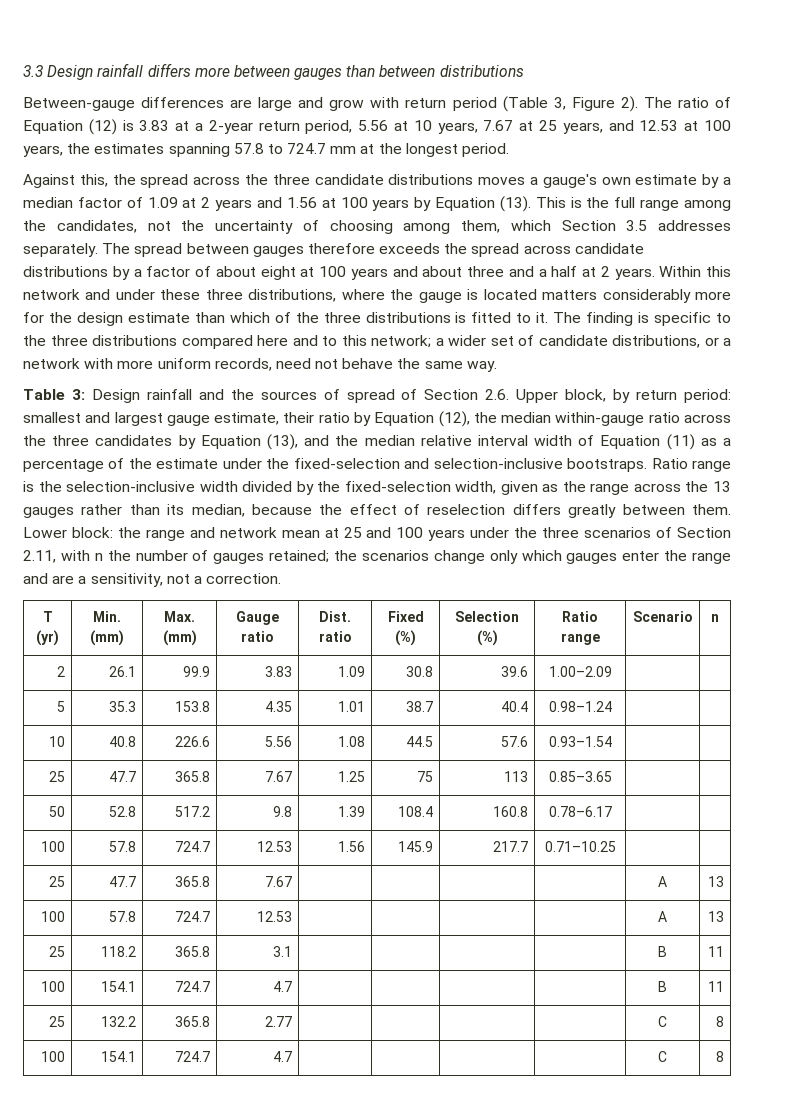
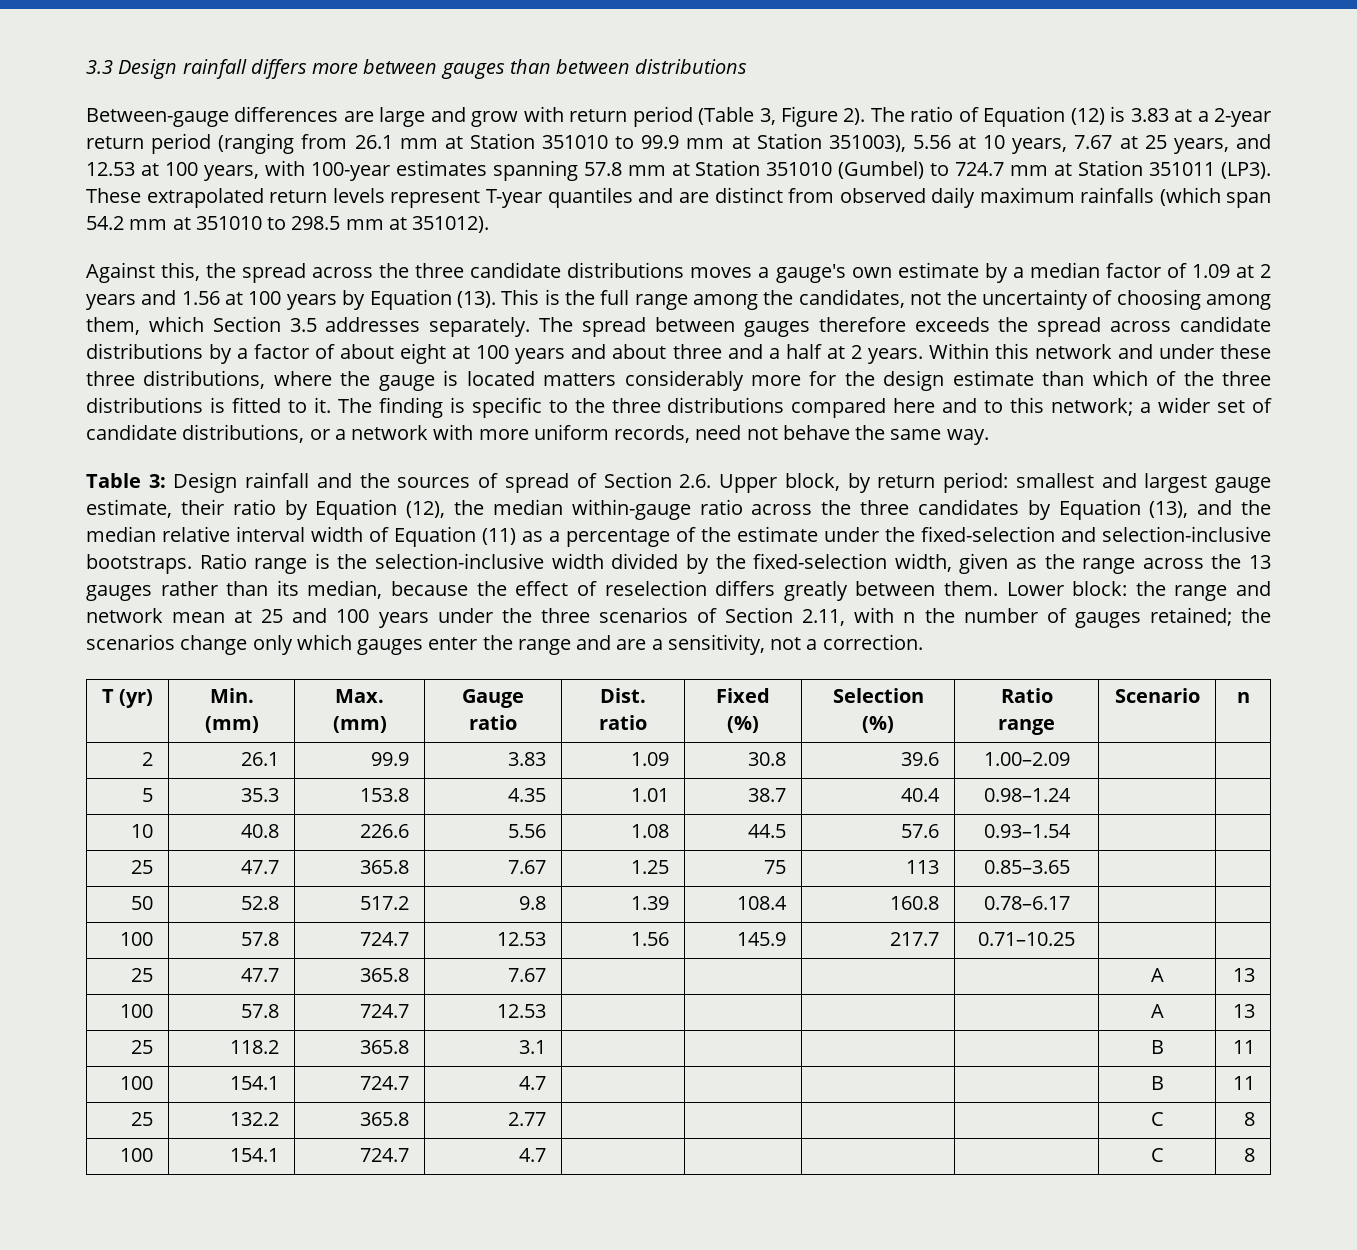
[305,120,353,134] period, -> [151,133,906,154] period (ranging from 26.1 mm at Station 351010 to 99.9 mm at Station 351003),
[67,143,91,154] the -> [264,160,390,181] with 100-year
[267,143,510,157] to 724.7 mm at the longest period. -> [627,160,1272,179] [86,187,1271,208] [86,216,490,233] mm at Station 351010 (Gumbel) to 724.7 mm at Station 351011 (LP3). These extrapolated return levels represent T-year quantiles and are distinct from observed daily maximum rainfalls (which span 54.2 mm at 351010 to 298.5 mm at 351012).

